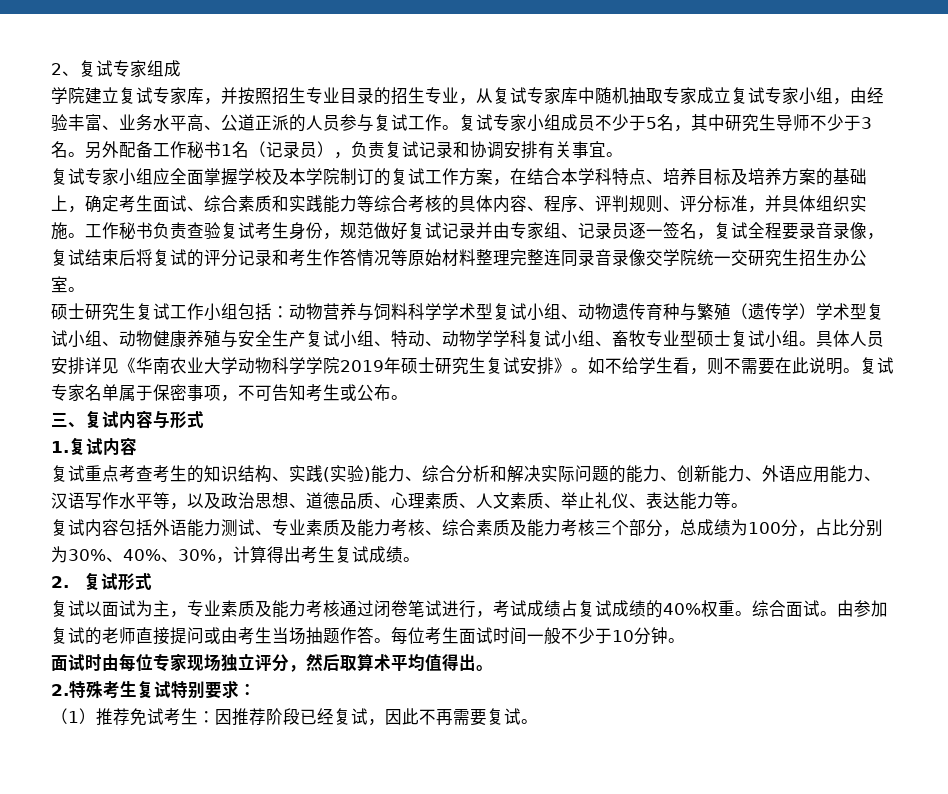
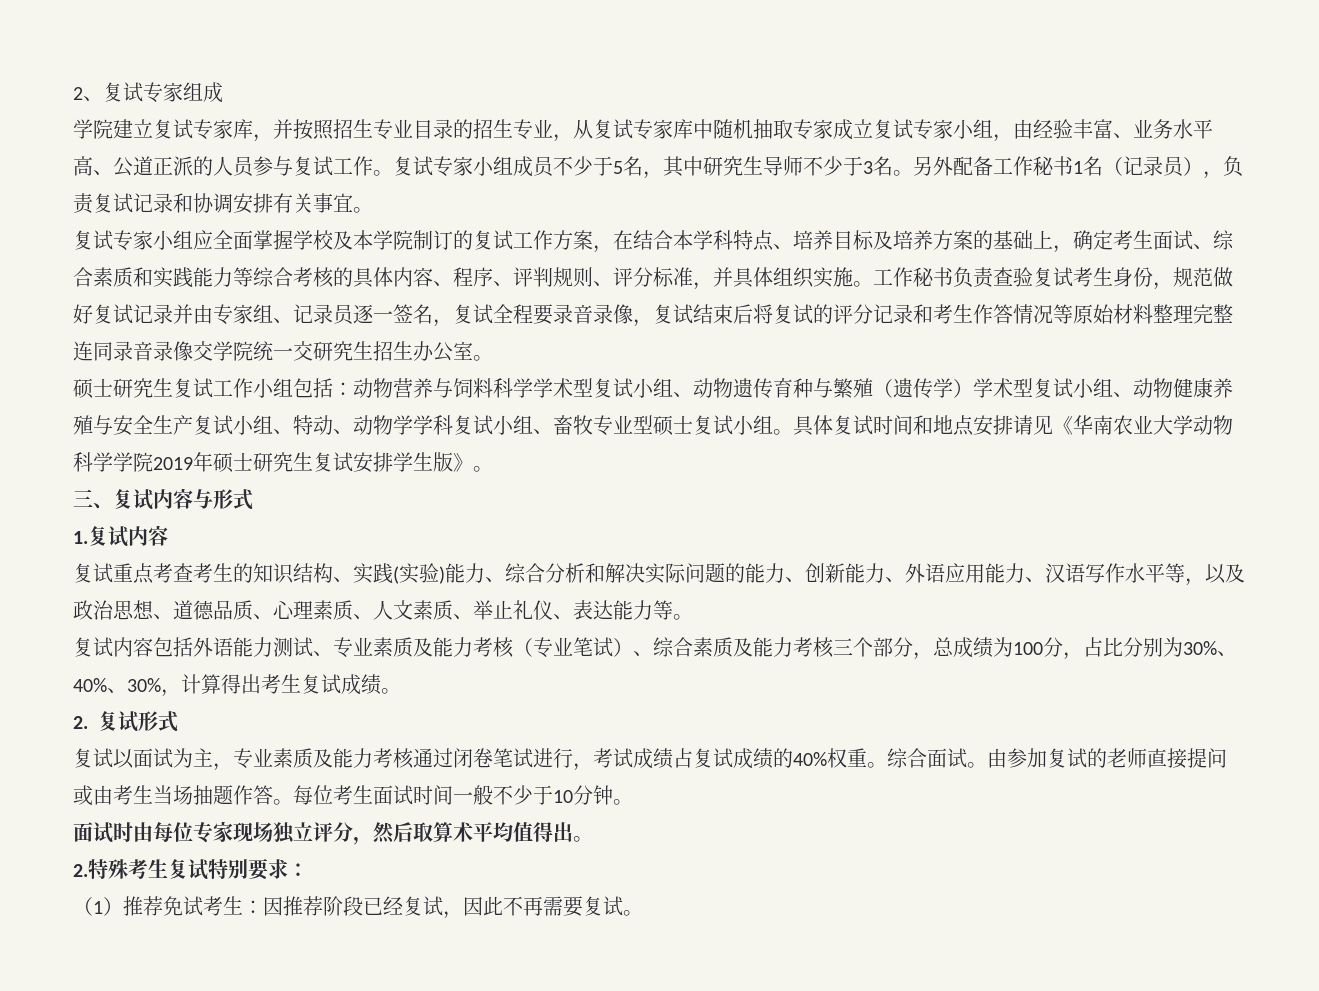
[850,331,884,347] [51,357,102,375] 人员安排详 -> [833,415,1033,436] 复试时间和地点安排请
[554,357,894,375] [51,384,391,402] 》。如不给学生看，则不需要在此说明。复试专家名单属于保密事项，不可告知考生或公布 -> [393,452,473,472] 学生版》
(425, 527) none -> [513,637,633,658] （专业笔试）

